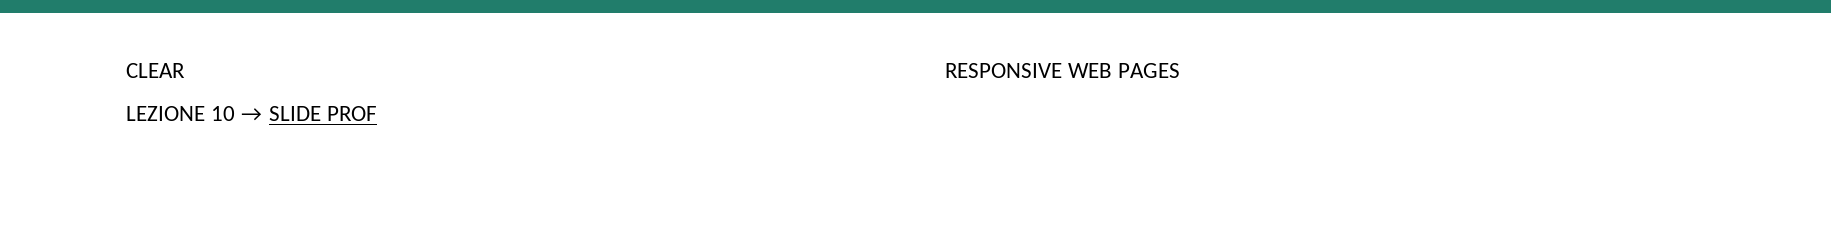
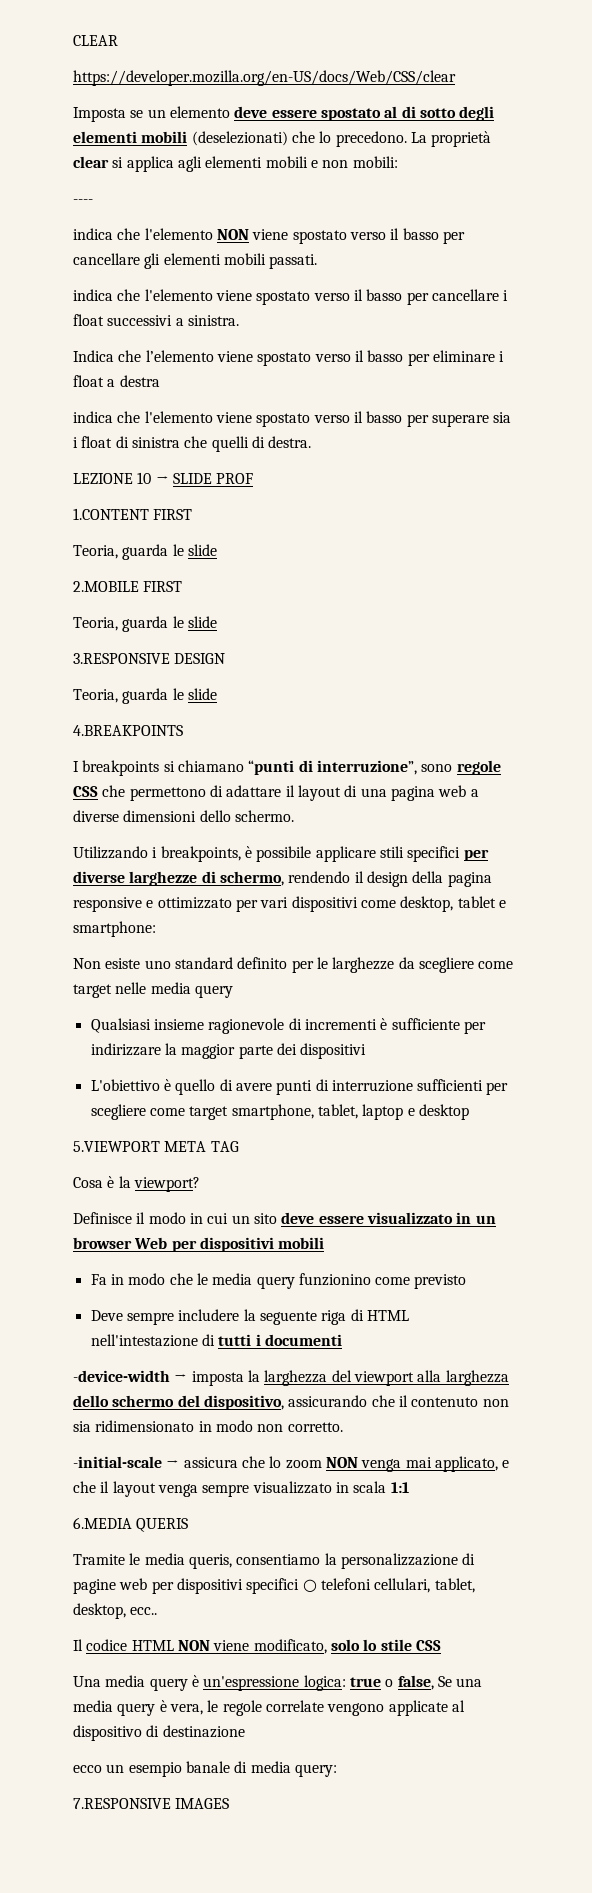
(185, 70) none -> [73,70,456,86] [73,106,495,122] [73,131,492,147] [73,156,398,172] [73,199,93,204] [73,228,465,244] [73,253,318,269] [73,289,509,305] [73,314,239,326] [73,350,505,366] [73,375,160,387] [73,411,512,427] [73,436,312,452] // https://developer.mozilla.org/en-US/docs/Web/CSS/clear // Imposta se un elemento deve essere spostato al di sotto degli elementi mobili (deselezionati) che lo precedono. La proprietà clear si applica agli elementi mobili e non mobili: // ---- // indica che l'elemento NON viene spostato verso il basso per cancellare gli elementi mobili passati. // indica che l'elemento viene spostato verso il basso per cancellare i float successivi a sinistra. // Indica che l’elemento viene spostato verso il basso per eliminare i float a destra // indica che l'elemento viene spostato verso il basso per superare sia i float di sinistra che quelli di destra.
[945,63,1181,78] RESPONSIVE WEB PAGES -> [73,508,193,520] [73,544,217,560] [73,581,183,592] [73,616,217,632] [73,653,226,664] [73,688,217,704] [73,725,183,736] [73,760,501,776] [73,785,479,801] [73,810,294,822] [73,846,489,862] [73,871,492,887] [73,896,506,912] [73,921,156,937] [73,957,514,973] [73,982,233,998] [90,1018,486,1034] [90,1043,367,1059] [90,1079,509,1095] [90,1104,469,1120] [73,1141,239,1152] [73,1176,200,1192] [73,1212,496,1224] [73,1237,325,1252] [90,1273,467,1289] [90,1309,409,1325] [90,1334,342,1347] [73,1370,509,1386] [73,1395,509,1410] [73,1420,343,1432] [73,1456,510,1472] [73,1481,409,1497] [73,1517,189,1532] [73,1553,476,1569] [73,1578,475,1594] [73,1603,158,1619] [73,1639,441,1654] [73,1675,483,1691] [73,1700,465,1716] [73,1725,245,1741] [73,1761,337,1777] [73,1798,230,1809] 1.CONTENT FIRST // Teoria, guarda le slide // 2.MOBILE FIRST // Teoria, guarda le slide // 3.RESPONSIVE DESIGN // Teoria, guarda le slide // 4.BREAKPOINTS // I breakpoints si chiamano “punti di interruzione”, sono regole CSS che permettono di adattare il layout di una pagina web a diverse dimensioni dello schermo. // Utilizzando i breakpoints, è possibile applicare stili specifici per diverse larghezze di schermo, rendendo il design della pagina responsive e ottimizzato per vari dispositivi come desktop, tablet e smartphone: // Non esiste uno standard definito per le larghezze da scegliere come target nelle media query // Qualsiasi insieme ragionevole di incrementi è sufficiente per indirizzare la maggior parte dei dispositivi // L'obiettivo è quello di avere punti di interruzione sufficienti per scegliere come target smartphone, tablet, laptop e desktop // 5.VIEWPORT META TAG // Cosa è la viewport? // Definisce il modo in cui un sito deve essere visualizzato in un browser Web per dispositivi mobili // Fa in modo che le media query funzionino come previsto // Deve sempre includere la seguente riga di HTML nell'intestazione di tutti i documenti // -device-width → imposta la larghezza del viewport alla larghezza dello schermo del dispositivo, assicurando che il contenuto non sia ridimensionato in modo non corretto. // -initial-scale → assicura che lo zoom NON venga mai applicato, e che il layout venga sempre visualizzato in scala 1:1 // 6.MEDIA QUERIS // Tramite le media queris, consentiamo la personalizzazione di pagine web per dispositivi specifici ○ telefoni cellulari, tablet, desktop, ecc.. // Il codice HTML NON viene modificato, solo lo stile CSS // Una media query è un'espressione logica: true o false, Se una media query è vera, le regole correlate vengono applicate al dispositivo di destinazione // ecco un esempio banale di media query: // 7.RESPONSIVE IMAGES

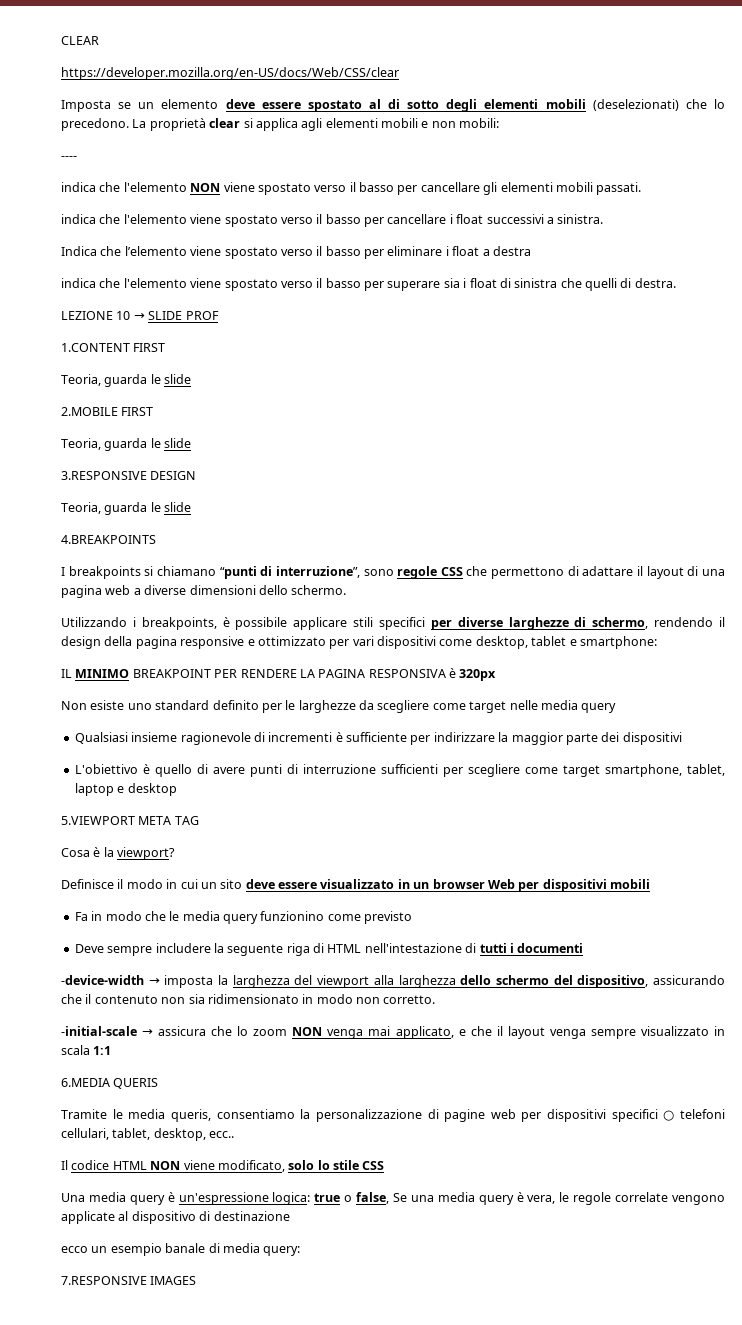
(156, 929) none -> [61,668,497,681] // IL MINIMO BREAKPOINT PER RENDERE LA PAGINA RESPONSIVA è 320px

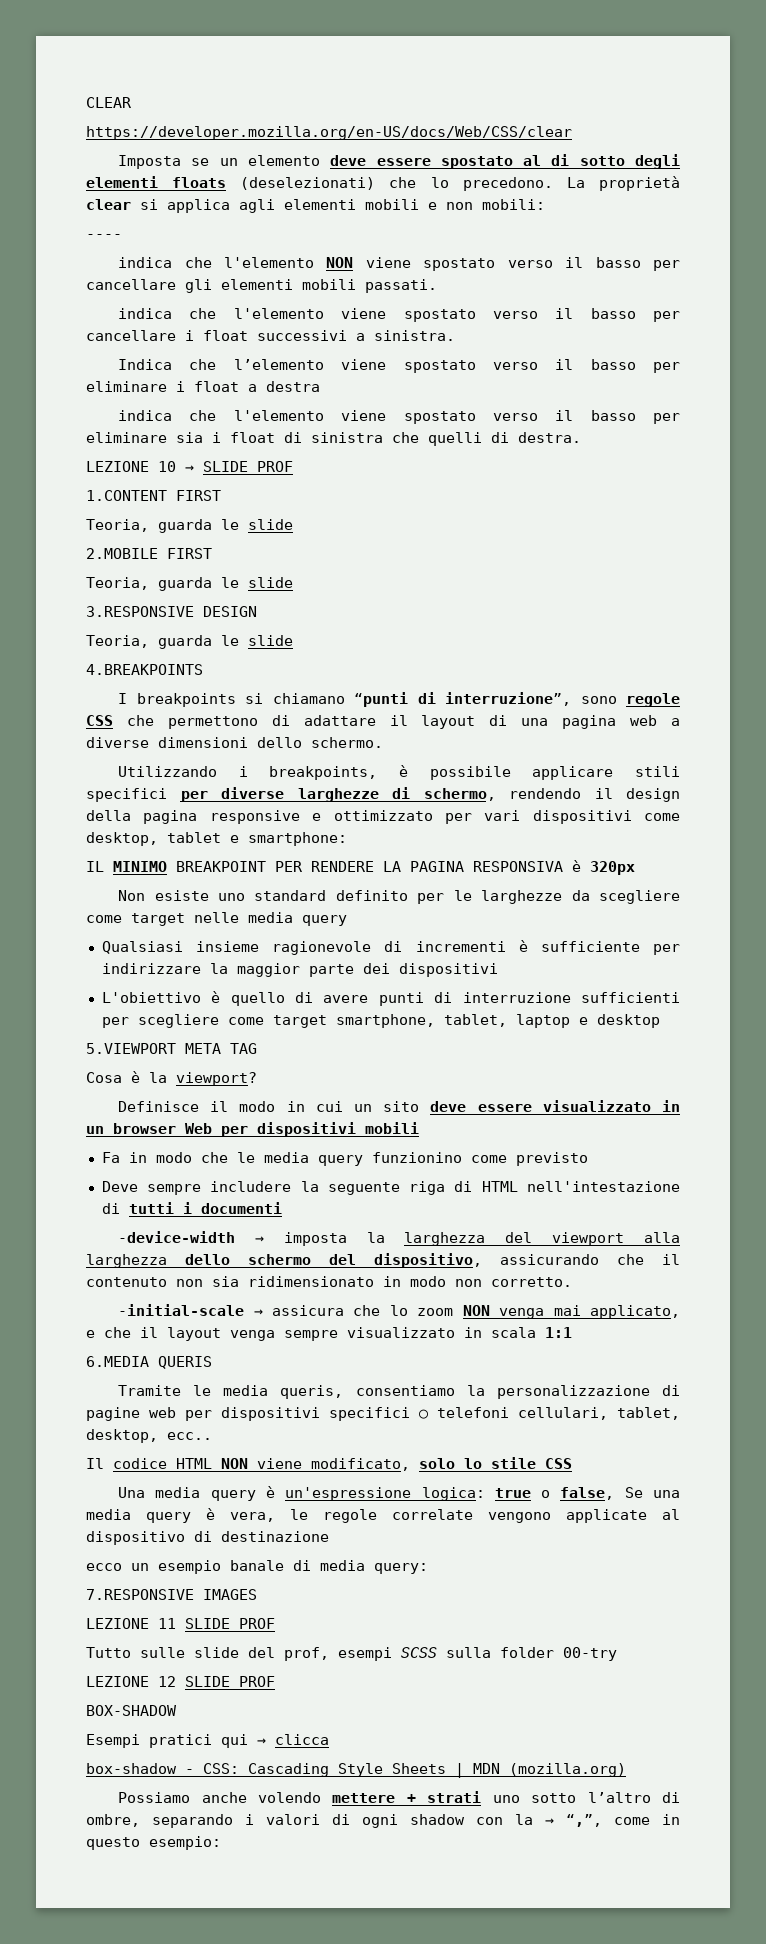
[545,99,586,109] mobili -> [172,177,227,188] floats
[387,281,441,291] superare -> [86,432,167,443] eliminare
(197, 1280) none -> [86,1618,275,1629] [86,1647,617,1661] [86,1676,275,1687] [86,1705,177,1716] [86,1734,329,1748] [86,1763,626,1778] [118,1791,681,1803] [86,1814,680,1828] [86,1836,221,1850] // LEZIONE 11 SLIDE PROF // Tutto sulle slide del prof, esempi SCSS sulla folder 00-try // LEZIONE 12 SLIDE PROF // BOX-SHADOW // Esempi pratici qui → clicca // box-shadow - CSS: Cascading Style Sheets | MDN (mozilla.org) // Possiamo anche volendo mettere + strati uno sotto l’altro di ombre, separando i valori di ogni shadow con la → “,”, come in questo esempio:

